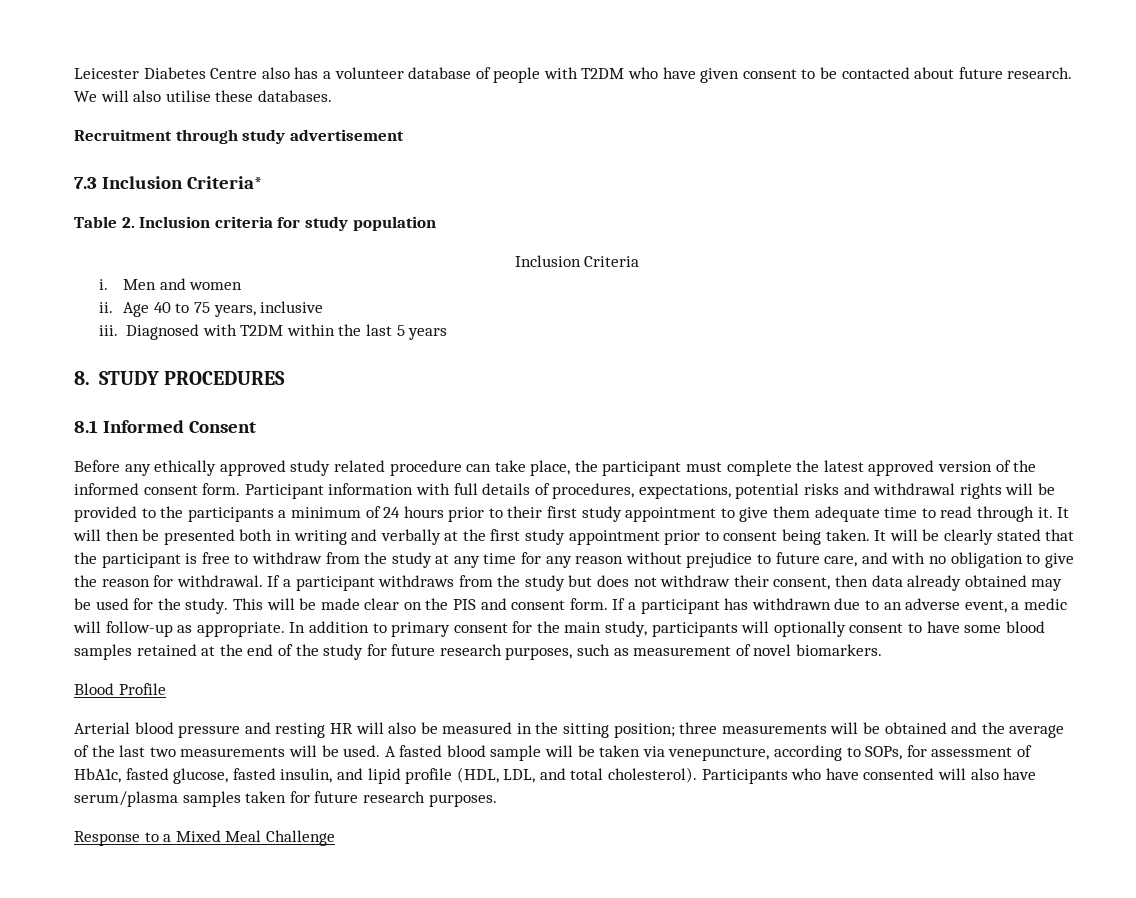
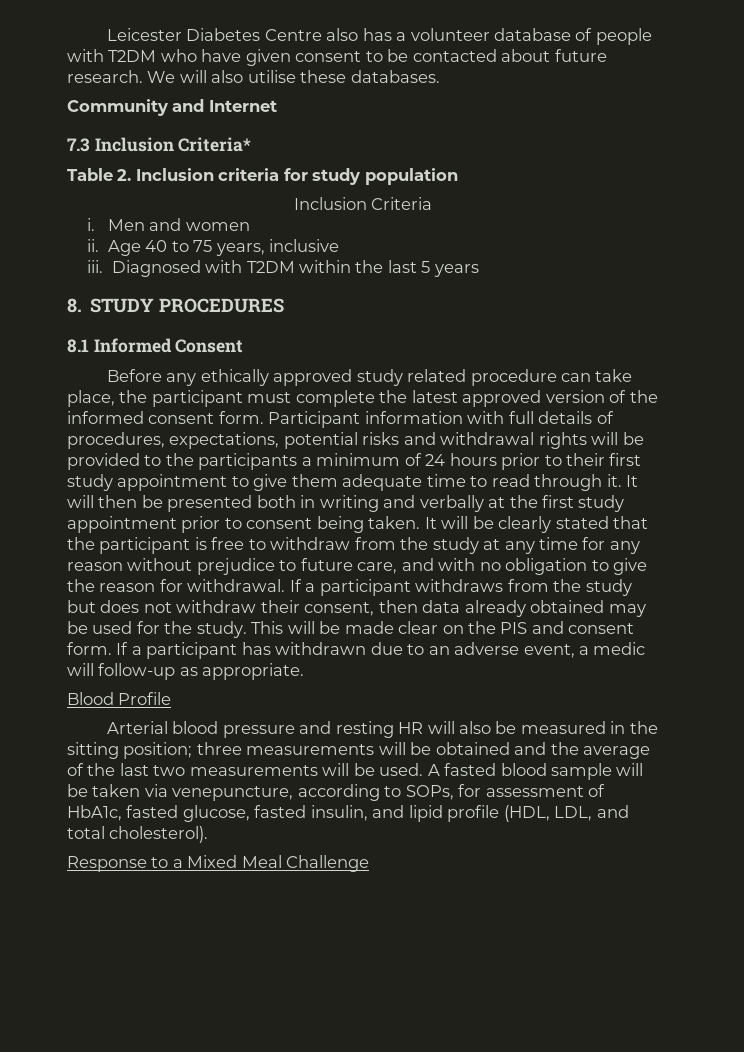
[74,129,404,144] Recruitment through study advertisement -> [67,99,277,116] Community and Internet
[289,621,1045,637] [74,644,883,660] In addition to primary consent for the main study, participants will optionally consent to have some blood samples retained at the end of the study for future research purposes, such as measurement of novel biomarkers. -> (305, 671) none
[701,768,1037,784] [74,791,497,807] Participants who have consented will also have serum/plasma samples taken for future research purposes. -> (209, 834) none

